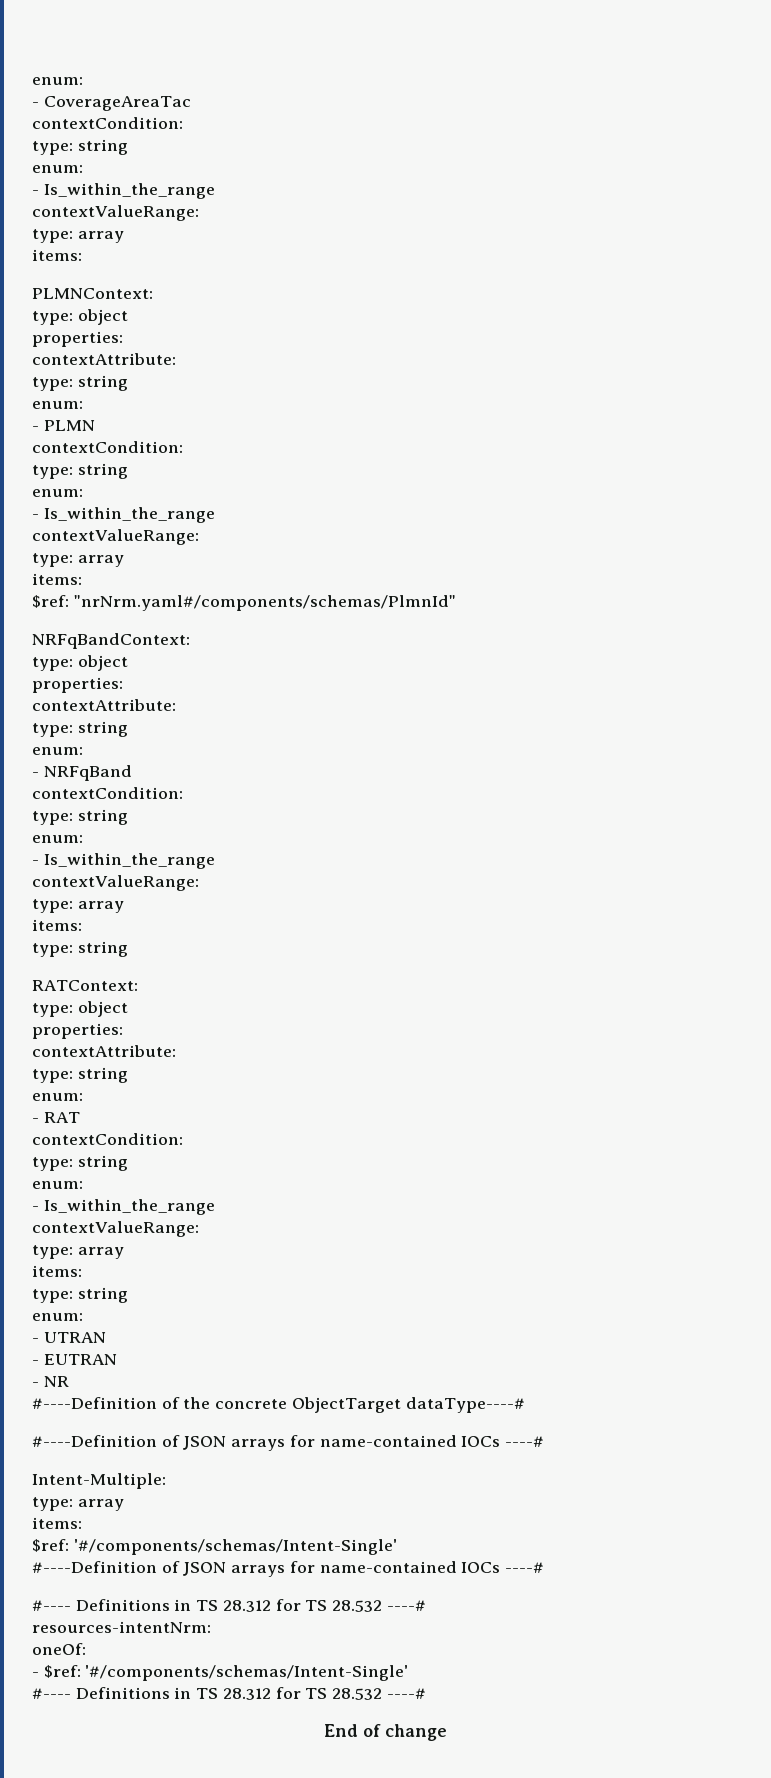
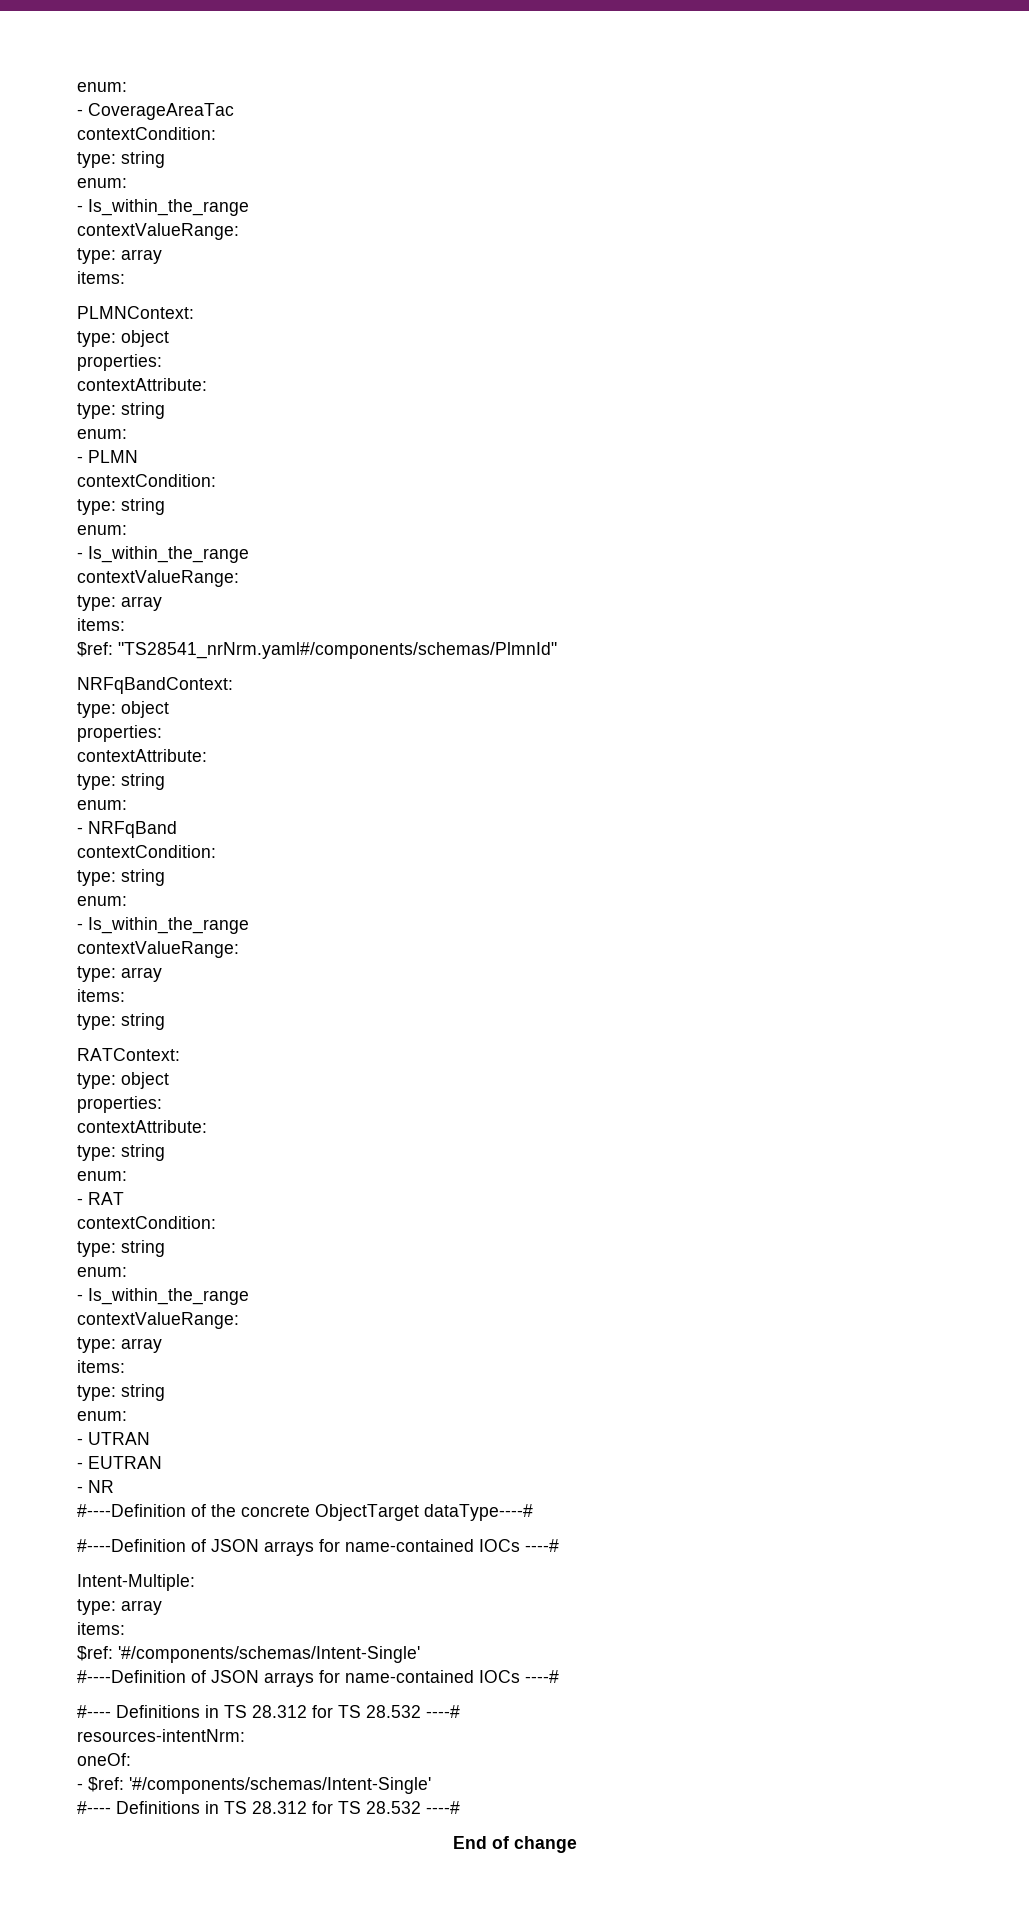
[73,595,456,611] "nrNrm.yaml#/components/schemas/PlmnId" -> [118,642,557,659] "TS28541_nrNrm.yaml#/components/schemas/PlmnId"

